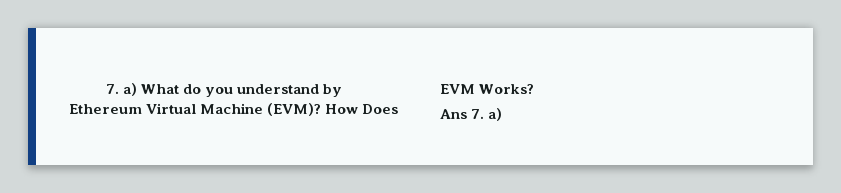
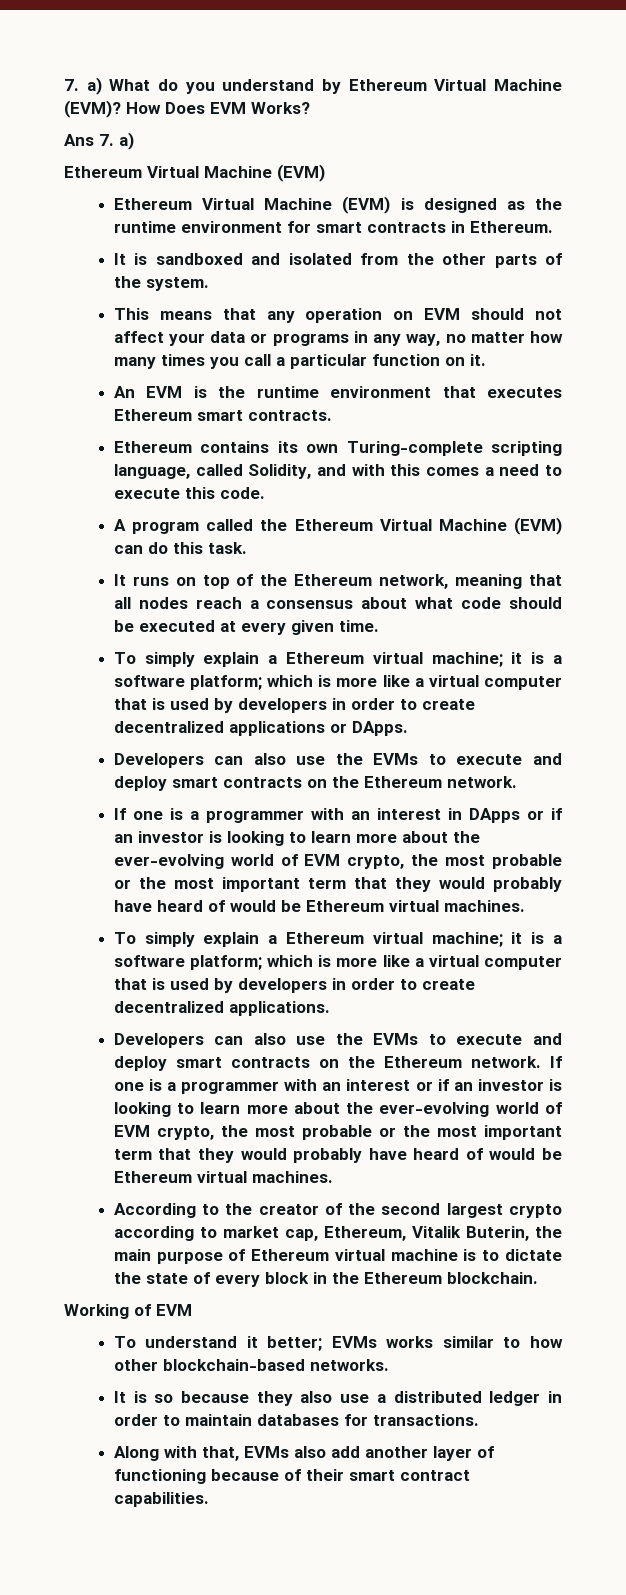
(503, 114) none -> [64,164,325,182] [113,196,562,214] [113,221,553,233] [113,253,562,268] [113,276,209,291] [113,308,562,323] [113,331,563,346] [113,354,486,369] [113,386,562,398] [113,409,332,421] [113,441,562,456] [113,464,562,479] [113,487,265,499] [113,517,562,535] [113,542,247,554] [113,574,562,589] [113,597,562,609] [113,620,379,635] [113,652,562,667] [113,675,562,690] [113,698,475,713] [113,721,408,736] [113,753,562,768] [113,776,517,791] [113,808,562,823] [113,831,480,846] [113,854,562,869] [113,877,562,892] [113,900,525,912] [113,932,562,947] [113,955,562,970] [113,978,475,993] [113,1001,330,1016] [113,1033,562,1048] [113,1056,562,1071] [113,1079,562,1094] [113,1102,562,1117] [113,1125,562,1140] [113,1148,562,1163] [113,1171,333,1183] [113,1203,562,1218] [113,1226,562,1241] [113,1249,562,1264] [113,1272,538,1287] [64,1304,192,1319] [113,1336,563,1351] [113,1359,389,1371] [113,1391,562,1406] [113,1414,479,1426] [113,1446,494,1461] [113,1469,470,1484] [113,1492,209,1507] // Ethereum Virtual Machine (EVM) // Ethereum Virtual Machine (EVM) is designed as the runtime environment for smart contracts in Ethereum. // It is sandboxed and isolated from the other parts of the system. // This means that any operation on EVM should not affect your data or programs in any way, no matter how many times you call a particular function on it. // An EVM is the runtime environment that executes Ethereum smart contracts. // Ethereum contains its own Turing-complete scripting language, called Solidity, and with this comes a need to execute this code. // A program called the Ethereum Virtual Machine (EVM) can do this task. // It runs on top of the Ethereum network, meaning that all nodes reach a consensus about what code should be executed at every given time. // To simply explain a Ethereum virtual machine; it is a software platform; which is more like a virtual computer that is used by developers in order to create decentralized applications or DApps. // Developers can also use the EVMs to execute and deploy smart contracts on the Ethereum network. // If one is a programmer with an interest in DApps or if an investor is looking to learn more about the ever-evolving world of EVM crypto, the most probable or the most important term that they would probably have heard of would be Ethereum virtual machines. // To simply explain a Ethereum virtual machine; it is a software platform; which is more like a virtual computer that is used by developers in order to create decentralized applications. // Developers can also use the EVMs to execute and deploy smart contracts on the Ethereum network. If one is a programmer with an interest or if an investor is looking to learn more about the ever-evolving world of EVM crypto, the most probable or the most important term that they would probably have heard of would be Ethereum virtual machines. // According to the creator of the second largest crypto according to market cap, Ethereum, Vitalik Buterin, the main purpose of Ethereum virtual machine is to dictate the state of every block in the Ethereum blockchain. // Working of EVM // To understand it better; EVMs works similar to how other blockchain-based networks. // It is so because they also use a distributed ledger in order to maintain databases for transactions. // Along with that, EVMs also add another layer of functioning because of their smart contract capabilities.

